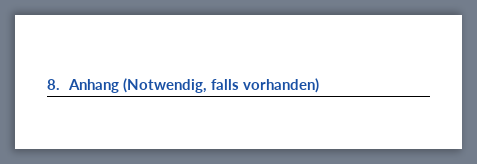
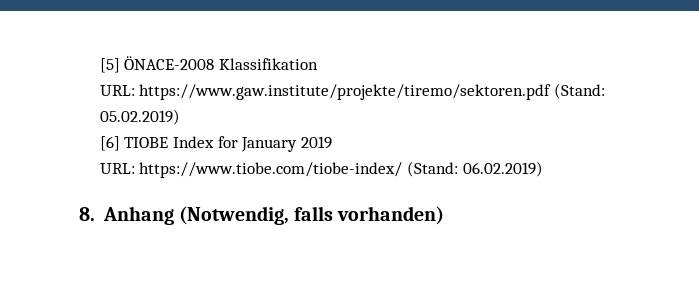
(47, 84) none -> [99,56,318,73] [99,83,605,100] [99,109,180,125] [99,136,332,152] [99,161,543,178] [5] ÖNACE-2008 Klassifikation // URL: https://www.gaw.institute/projekte/tiremo/sektoren.pdf (Stand: 05.02.2019) // [6] TIOBE Index for January 2019 // URL: https://www.tiobe.com/tiobe-index/ (Stand: 06.02.2019) //

